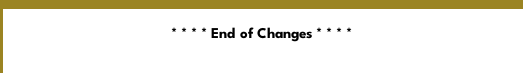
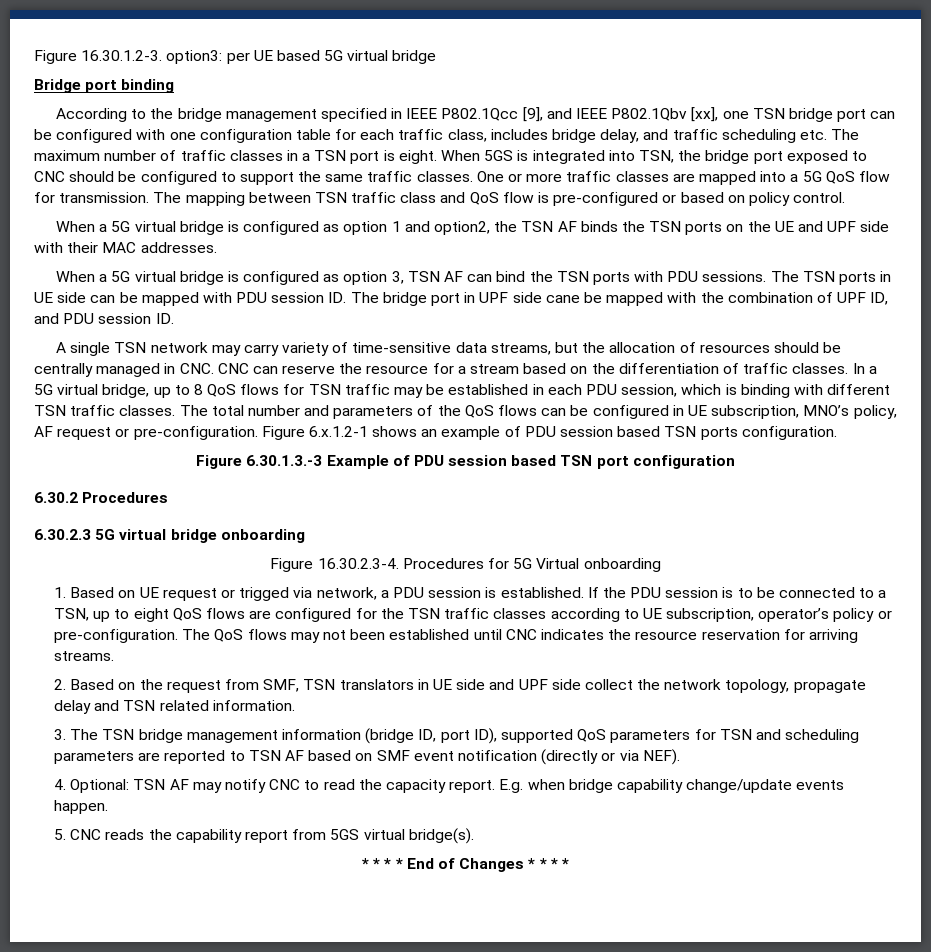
(171, 32) none -> [34,50,437,64] [34,79,175,93] [55,107,896,122] [34,129,860,143] [34,150,867,164] [34,171,890,185] [34,192,846,206] [55,221,890,235] [34,242,217,253] [55,271,892,285] [34,292,889,306] [34,313,174,324] [55,342,842,356] [34,363,877,377] [34,384,891,398] [34,405,897,419] [34,426,837,440] [196,455,735,469] [34,492,169,503] [34,529,305,543] [270,558,661,572] [54,587,887,601] [54,608,892,622] [54,629,858,643] [54,651,115,661] [54,679,866,693] [54,700,295,714] [54,728,860,744] [54,749,680,765] [54,779,845,793] [54,800,109,814] [54,828,474,844] Figure 16.30.1.2-3. option3: per UE based 5G virtual bridge // Bridge port binding // According to the bridge management specified in IEEE P802.1Qcc [9], and IEEE P802.1Qbv [xx], one TSN bridge port can be configured with one configuration table for each traffic class, includes bridge delay, and traffic scheduling etc. The maximum number of traffic classes in a TSN port is eight. When 5GS is integrated into TSN, the bridge port exposed to CNC should be configured to support the same traffic classes. One or more traffic classes are mapped into a 5G QoS flow for transmission. The mapping between TSN traffic class and QoS flow is pre-configured or based on policy control. // When a 5G virtual bridge is configured as option 1 and option2, the TSN AF binds the TSN ports on the UE and UPF side with their MAC addresses. // When a 5G virtual bridge is configured as option 3, TSN AF can bind the TSN ports with PDU sessions. The TSN ports in UE side can be mapped with PDU session ID. The bridge port in UPF side cane be mapped with the combination of UPF ID, and PDU session ID. // A single TSN network may carry variety of time-sensitive data streams, but the allocation of resources should be centrally managed in CNC. CNC can reserve the resource for a stream based on the differentiation of traffic classes. In a 5G virtual bridge, up to 8 QoS flows for TSN traffic may be established in each PDU session, which is binding with different TSN traffic classes. The total number and parameters of the QoS flows can be configured in UE subscription, MNO’s policy, AF request or pre-configuration. Figure 6.x.1.2-1 shows an example of PDU session based TSN ports configuration. // Figure 6.30.1.3.-3 Example of PDU session based TSN port configuration // 6.30.2 Procedures // 6.30.2.3 5G virtual bridge onboarding // Figure 16.30.2.3-4. Procedures for 5G Virtual onboarding // 1. Based on UE request or trigged via network, a PDU session is established. If the PDU session is to be connected to a TSN, up to eight QoS flows are configured for the TSN traffic classes according to UE subscription, operator’s policy or pre-configuration. The QoS flows may not been established until CNC indicates the resource reservation for arriving streams. // 2. Based on the request from SMF, TSN translators in UE side and UPF side collect the network topology, propagate delay and TSN related information. // 3. The TSN bridge management information (bridge ID, port ID), supported QoS parameters for TSN and scheduling parameters are reported to TSN AF based on SMF event notification (directly or via NEF). // 4. Optional: TSN AF may notify CNC to read the capacity report. E.g. when bridge capability change/update events happen. // 5. CNC reads the capability report from 5GS virtual bridge(s). //

